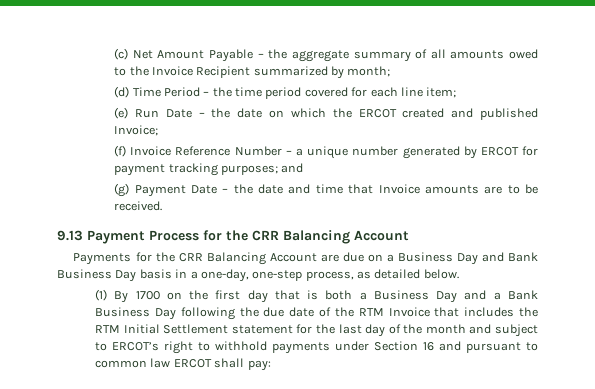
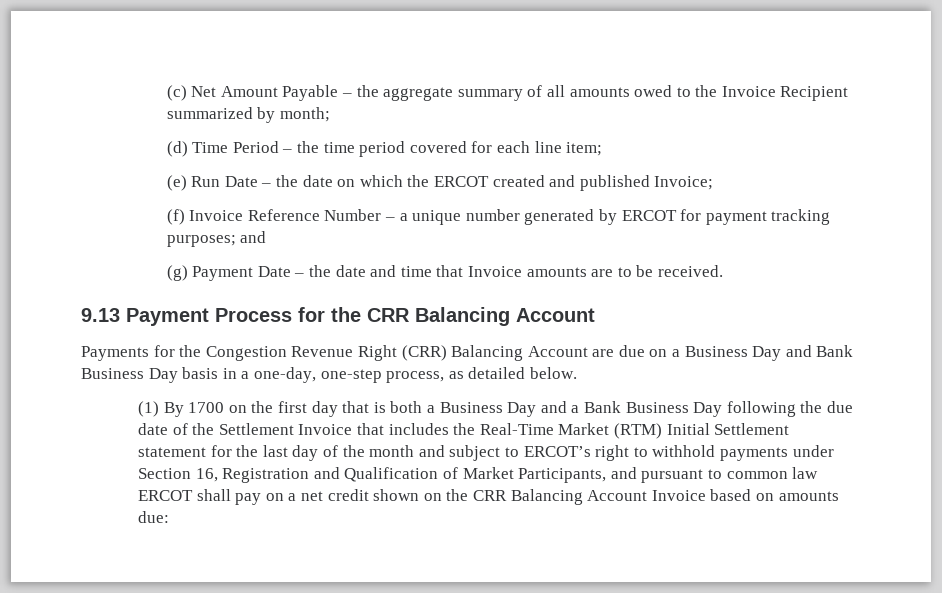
[178,253,203,262] CRR -> [205,345,447,361] Congestion Revenue Right (CRR)
[358,308,384,316] RTM -> [218,423,294,435] Settlement
[95,325,121,333] RTM -> [479,423,662,439] Real-Time Market (RTM)
[423,342,435,351] 16 -> [195,467,607,483] 16, Registration and Qualification of Market Participants,
[247,360,271,371] pay: -> [235,489,839,505] [138,511,170,523] pay on a net credit shown on the CRR Balancing Account Invoice based on amounts due:

